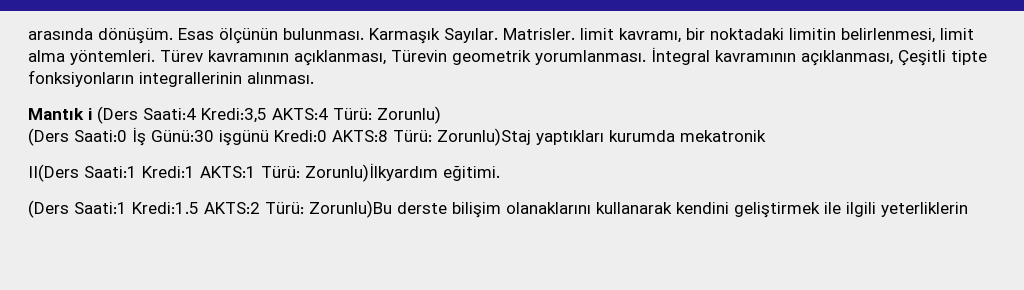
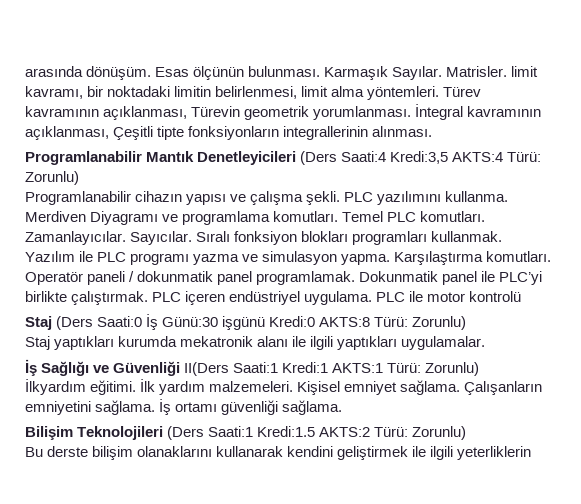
[28,108,92,120] Mantık i -> [25,151,297,165] Programlanabilir Mantık Denetleyicileri
(441, 115) none -> [25,191,509,205] [25,211,486,225] [25,231,503,245] [25,251,552,265] [25,271,543,285] [25,291,522,305] [25,316,52,330] Programlanabilir cihazın yapısı ve çalışma şekli. PLC yazılımını kullanma. Merdiven Diyagramı ve programlama komutları. Temel PLC komutları. Zamanlayıcılar. Sayıcılar. Sıralı fonksiyon blokları programları kullanmak. Yazılım ile PLC programı yazma ve simulasyon yapma. Karşılaştırma komutları. Operatör paneli / dokunmatik panel programlamak. Dokunmatik panel ile PLC’yi birlikte çalıştırmak. PLC içeren endüstriyel uygulama. PLC ile motor kontrolü // Staj
[437,128,531,146] Zorunlu)Staj -> [412,316,467,330] [25,336,50,350] Zorunlu) // Staj
(766, 136) // -> [257,336,486,350] [25,359,181,376] alanı ile ilgili yaptıkları uygulamalar. // İş Sağlığı ve Güvenliği
[305,163,438,182] Zorunlu)İlkyardım -> [425,362,480,376] [25,379,86,395] Zorunlu) // İlkyardım
(500, 173) // -> [140,379,543,395] [25,399,343,415] [25,426,164,440] İlk yardım malzemeleri. Kişisel emniyet sağlama. Çalışanların emniyetini sağlama. İş ortamı güvenliği sağlama. // Bilişim Teknolojileri
[309,200,392,218] Zorunlu)Bu -> [412,426,467,440] [25,447,43,457] Zorunlu) // Bu

